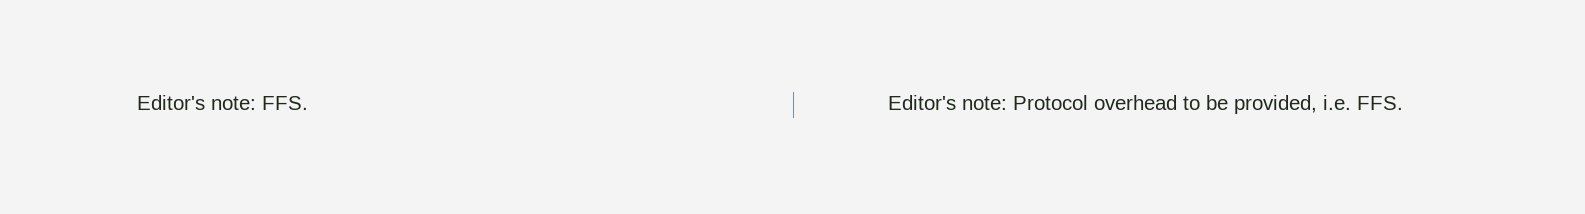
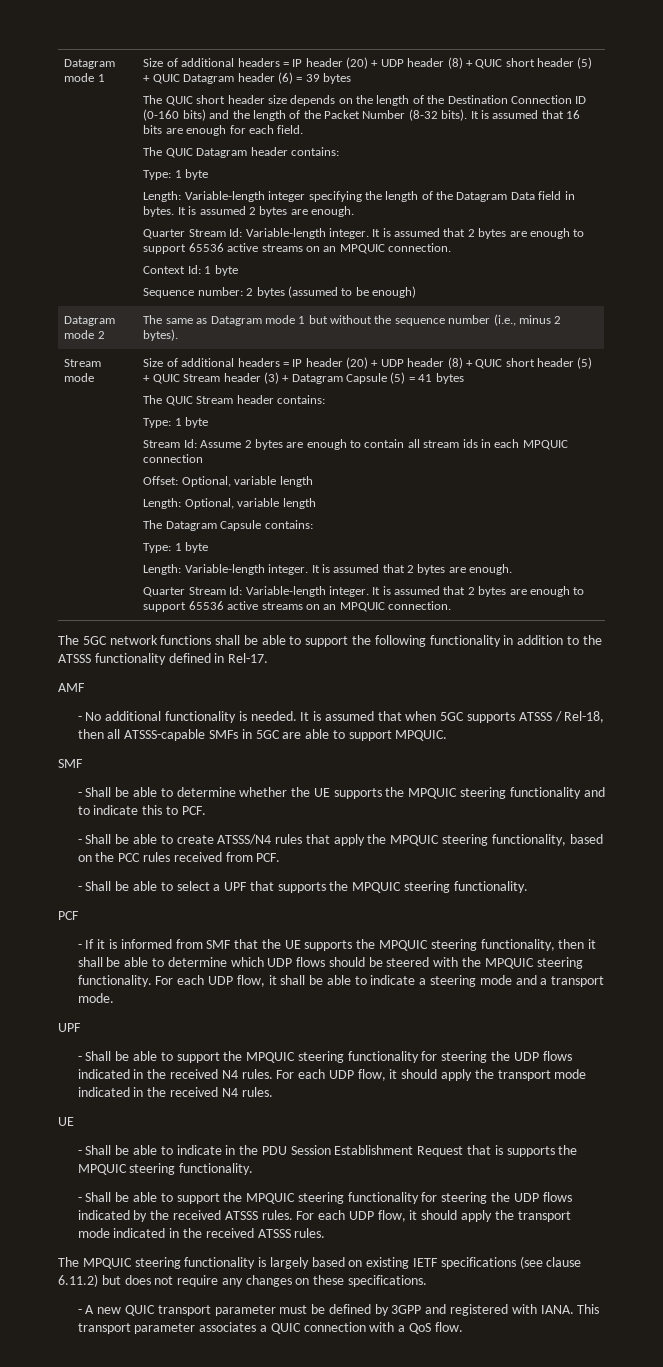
[137,95,309,110] [888,95,1404,114] Editor's note: FFS. // Editor's note: Protocol overhead to be provided, i.e. FFS. -> [64,59,116,69] [64,73,105,82] [143,57,593,69] [143,72,352,84] [143,95,587,106] [143,109,581,121] [143,125,304,136] [143,147,339,158] [143,169,209,180] [143,191,575,202] [143,206,355,217] [143,228,585,239] [143,243,452,254] [143,265,238,276] [143,286,417,298] [64,316,116,326] [64,330,105,339] [143,314,562,326] [143,329,179,341] [64,359,102,367] [64,373,95,382] [143,357,593,369] [143,372,464,384] [143,395,325,406] [143,417,209,428] [143,439,568,450] [143,454,204,463] [143,476,313,487] [143,498,316,509] [143,520,313,531] [143,542,209,553] [143,564,513,575] [143,586,585,597] [143,601,452,612] [58,635,602,647] [58,653,269,665] [58,683,85,692] [77,711,605,723] [77,729,448,741] [58,759,83,768] [77,787,605,799] [77,805,206,815] [77,834,603,846] [77,852,281,862] [77,881,528,893] [58,911,79,920] [77,939,597,951] [77,957,583,969] [77,975,605,987] [77,993,114,1003] [58,1023,81,1032] [77,1051,572,1063] [77,1069,587,1081] [77,1087,273,1097] [58,1117,74,1126] [77,1145,578,1157] [77,1163,254,1175] [77,1192,572,1204] [77,1210,571,1222] [77,1228,326,1238] [58,1256,582,1269] [58,1274,428,1287] [77,1304,600,1316] [77,1322,463,1334] Datagram mode 1 | Size of additional headers = IP header (20) + UDP header (8) + QUIC short header (5) + QUIC Datagram header (6) = 39 bytes // The QUIC short header size depends on the length of the Destination Connection ID (0-160 bits) and the length of the Packet Number (8-32 bits). It is assumed that 16 bits are enough for each field. // The QUIC Datagram header contains: // Type: 1 byte // Length: Variable-length integer specifying the length of the Datagram Data field in bytes. It is assumed 2 bytes are enough. // Quarter Stream Id: Variable-length integer. It is assumed that 2 bytes are enough to support 65536 active streams on an MPQUIC connection. // Context Id: 1 byte // Sequence number: 2 bytes (assumed to be enough) // Datagram mode 2 | The same as Datagram mode 1 but without the sequence number (i.e., minus 2 bytes). // Stream mode | Size of additional headers = IP header (20) + UDP header (8) + QUIC short header (5) + QUIC Stream header (3) + Datagram Capsule (5) = 41 bytes // The QUIC Stream header contains: // Type: 1 byte // Stream Id: Assume 2 bytes are enough to contain all stream ids in each MPQUIC connection // Offset: Optional, variable length // Length: Optional, variable length // The Datagram Capsule contains: // Type: 1 byte // Length: Variable-length integer. It is assumed that 2 bytes are enough. // Quarter Stream Id: Variable-length integer. It is assumed that 2 bytes are enough to support 65536 active streams on an MPQUIC connection. // The 5GC network functions shall be able to support the following functionality in addition to the ATSSS functionality defined in Rel-17. // AMF // - No additional functionality is needed. It is assumed that when 5GC supports ATSSS / Rel-18, then all ATSSS-capable SMFs in 5GC are able to support MPQUIC. // SMF // - Shall be able to determine whether the UE supports the MPQUIC steering functionality and to indicate this to PCF. // - Shall be able to create ATSSS/N4 rules that apply the MPQUIC steering functionality, based on the PCC rules received from PCF. // - Shall be able to select a UPF that supports the MPQUIC steering functionality. // PCF // - If it is informed from SMF that the UE supports the MPQUIC steering functionality, then it shall be able to determine which UDP flows should be steered with the MPQUIC steering functionality. For each UDP flow, it shall be able to indicate a steering mode and a transport mode. // UPF // - Shall be able to support the MPQUIC steering functionality for steering the UDP flows indicated in the received N4 rules. For each UDP flow, it should apply the transport mode indicated in the received N4 rules. // UE // - Shall be able to indicate in the PDU Session Establishment Request that is supports the MPQUIC steering functionality. // - Shall be able to support the MPQUIC steering functionality for steering the UDP flows indicated by the received ATSSS rules. For each UDP flow, it should apply the transport mode indicated in the received ATSSS rules. // The MPQUIC steering functionality is largely based on existing IETF specifications (see clause 6.11.2) but does not require any changes on these specifications. // - A new QUIC transport parameter must be defined by 3GPP and registered with IANA. This transport parameter associates a QUIC connection with a QoS flow.

